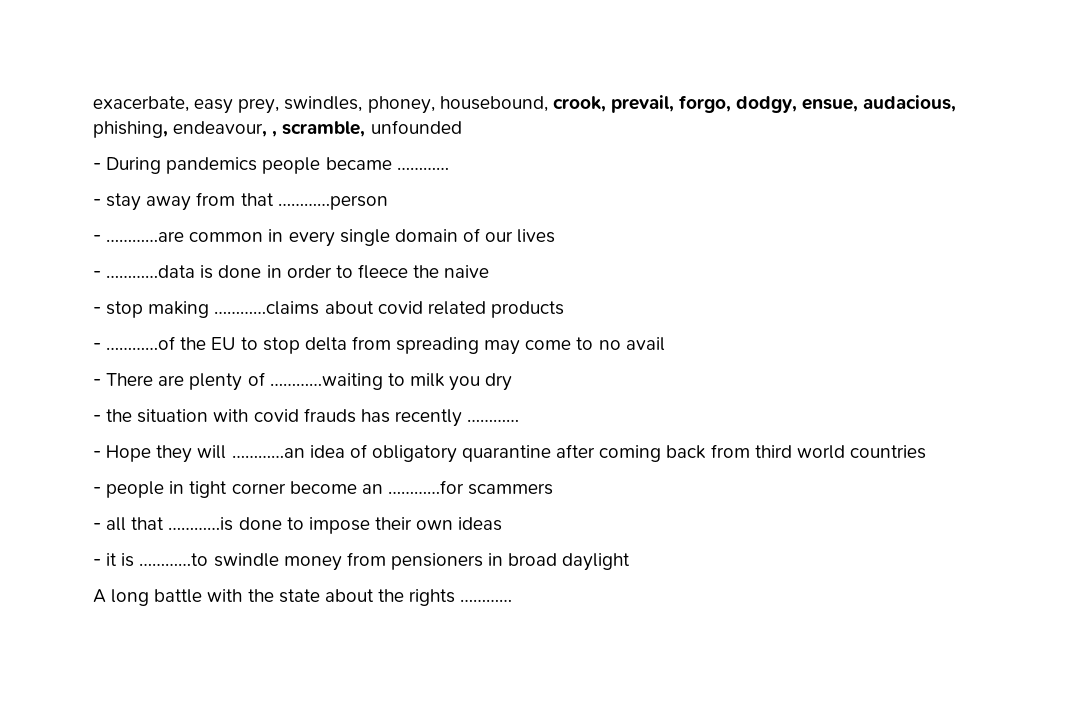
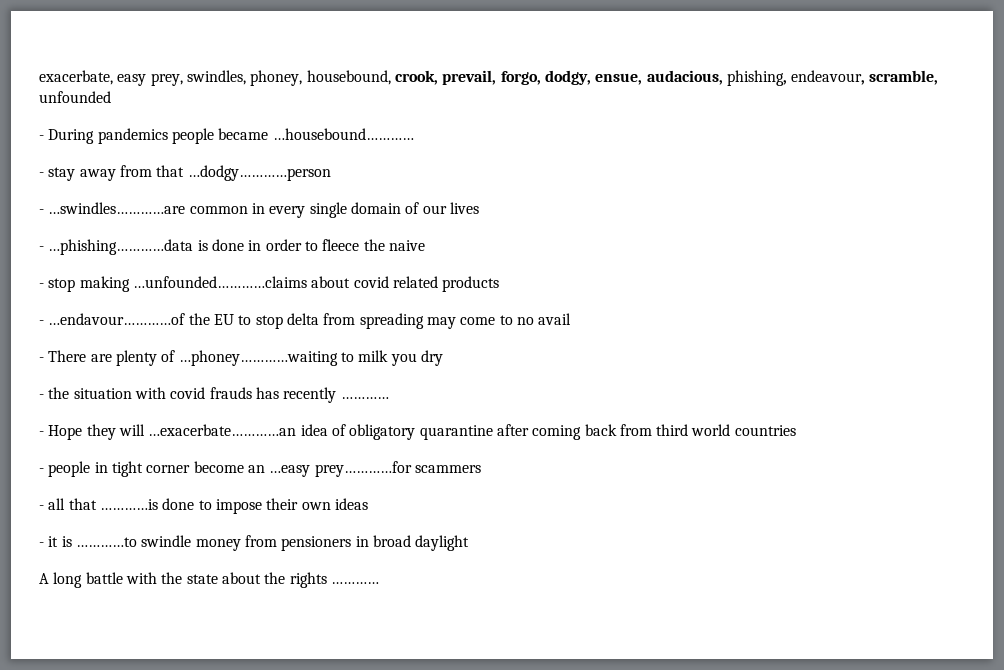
[272,130,278,137] , -> (866, 77) none
[396,167,449,170] ………… -> [272,128,414,140] …housebound…………
[277,195,388,210] [93,231,185,242] …………person // - …………are -> [187,165,331,181] [39,202,186,214] …dodgy…………person // - …swindles…………are
[106,265,196,278] …………data -> [48,239,194,255] …phishing…………data
[214,301,320,315] …………claims -> [132,276,307,288] …unfounded…………claims
[106,336,176,350] …………of -> [48,313,186,325] …endavour…………of
[269,373,383,390] …………waiting -> [178,350,338,366] …phoney…………waiting
[231,448,305,458] …………an -> [148,424,297,436] …exacerbate…………an
[387,480,464,494] …………for -> [269,461,412,477] …easy prey…………for

